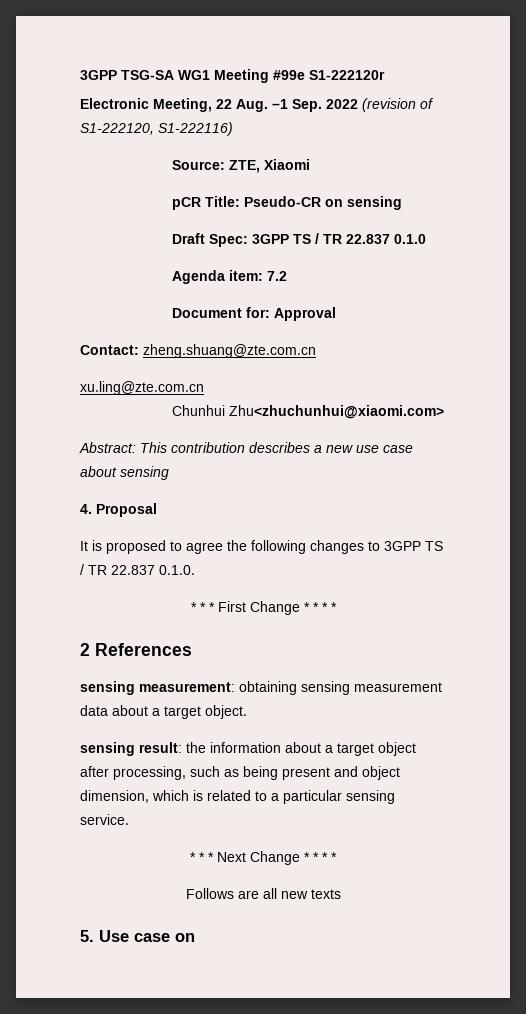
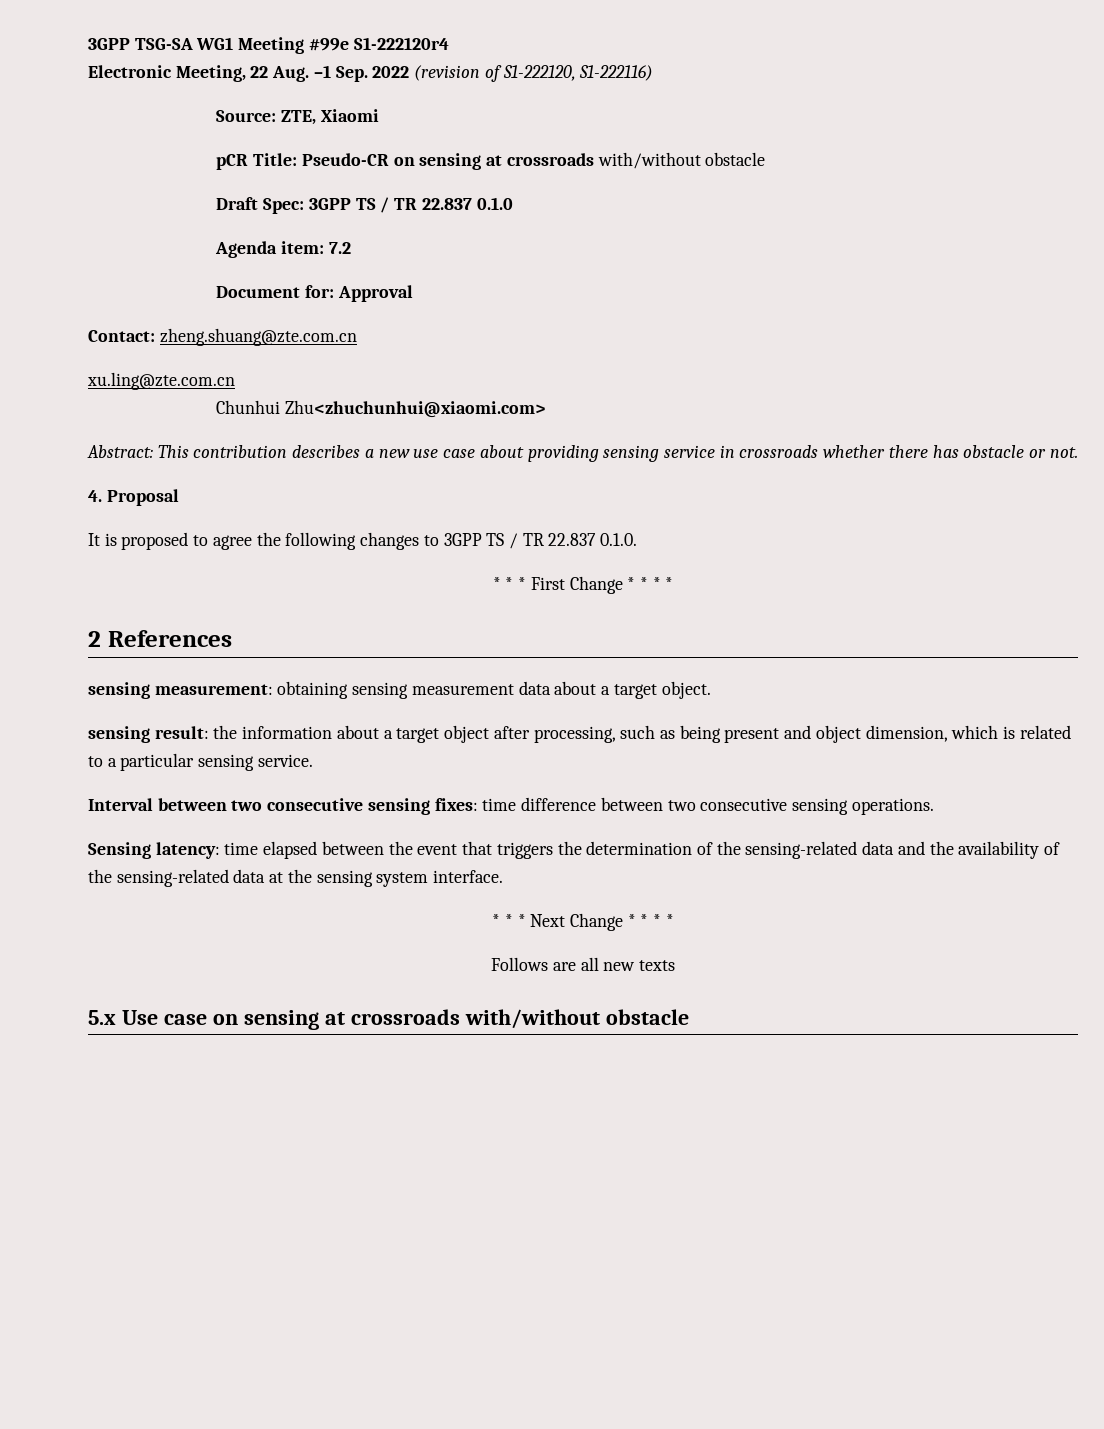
[309,70,385,80] S1-222120r -> [353,37,449,50] S1-222120r4
(403, 203) none -> [486,152,766,169] at crossroads with/without obstacle
[120,466,169,480] sensing -> [527,445,1078,462] providing sensing service in crossroads whether there has obstacle or not.
(129, 819) none -> [88,797,934,815] [88,841,1061,859] [88,869,504,887] // Interval between two consecutive sensing fixes: time difference between two consecutive sensing operations. // Sensing latency: time elapsed between the event that triggers the determination of the sensing-related data and the availability of the sensing-related data at the sensing system interface.
[80,930,94,942] 5. -> [88,1010,116,1025] 5.x
(195, 937) none -> [243,1009,689,1030] sensing at crossroads with/without obstacle

